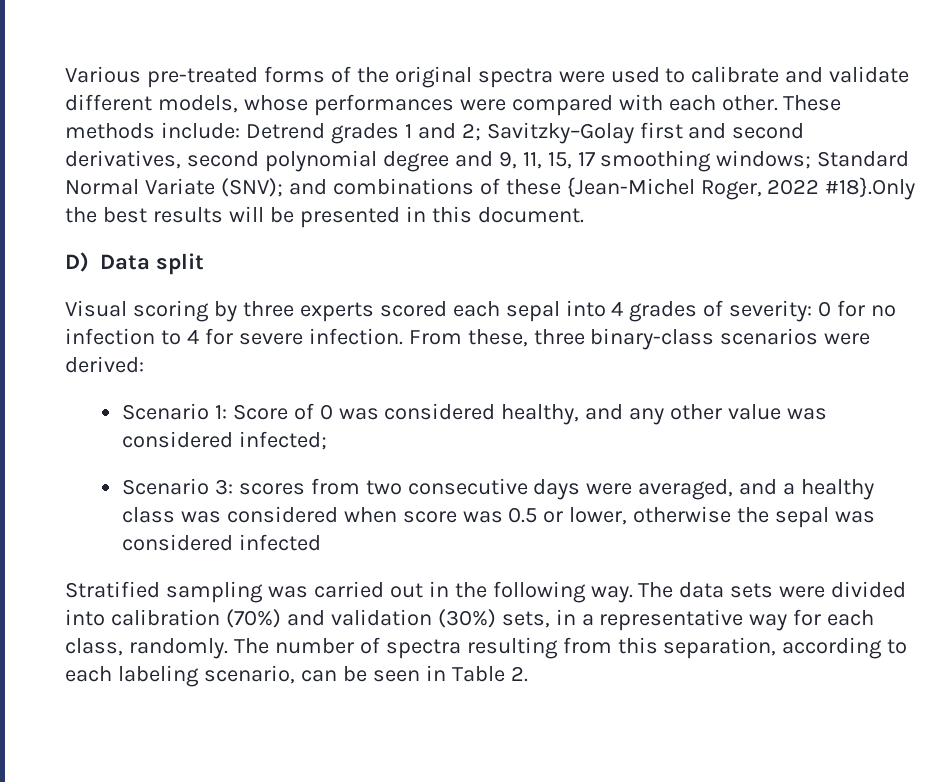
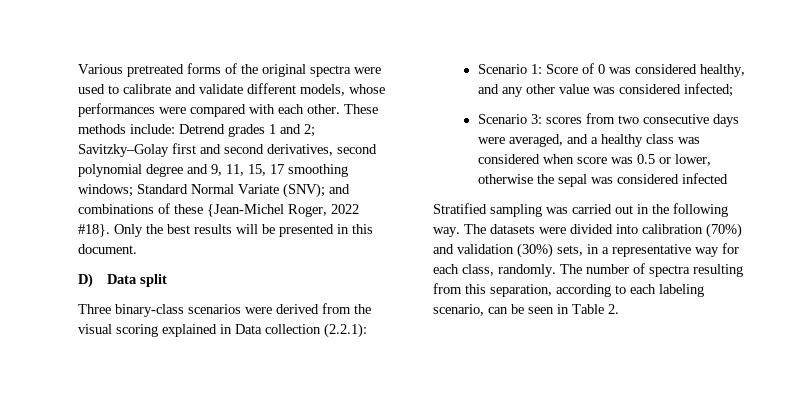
[146,67,258,88] pre-treated -> [127,64,184,77] pretreated
[825,177,916,200] #18}.Only -> [78,224,143,237] #18}. Only
[65,300,897,322] [65,328,871,350] [65,356,144,373] Visual scoring by three experts scored each sepal into 4 grades of severity: 0 for no infection to 4 for severe infection. From these, three binary-class scenarios were derived: -> [78,303,371,317] [78,323,367,338] Three binary-class scenarios were derived from the visual scoring explained in Data collection (2.2.1):
[679,582,774,598] data sets -> [490,224,535,234] datasets

